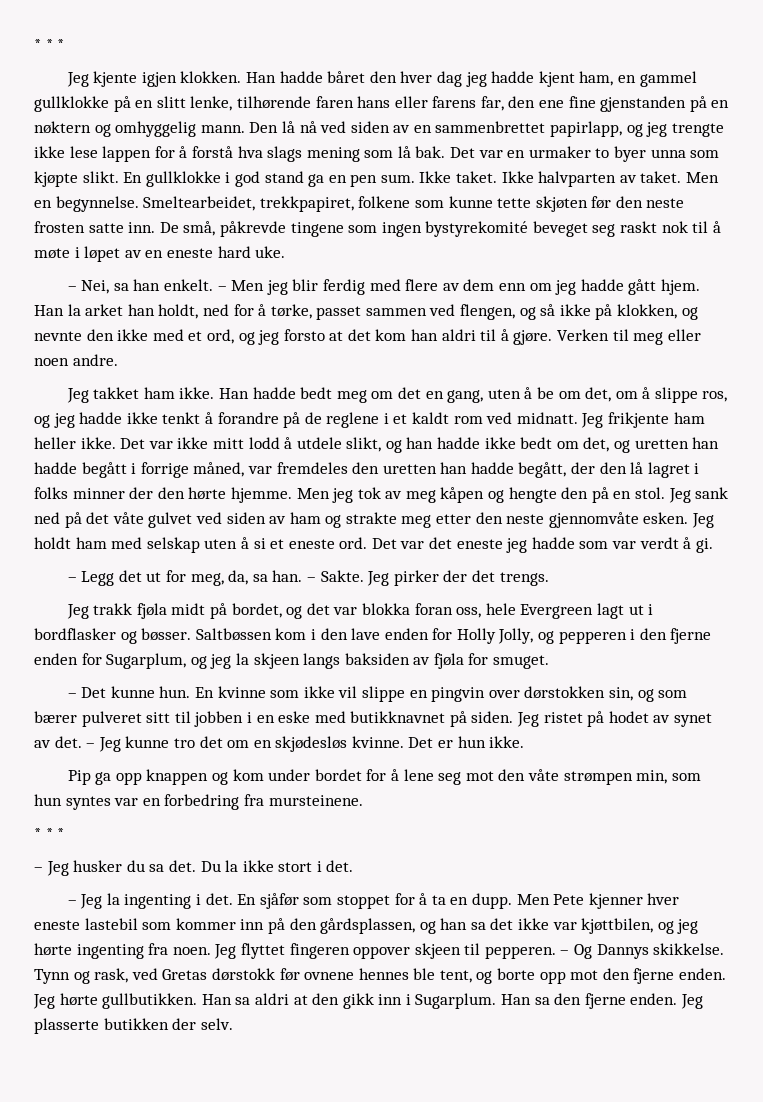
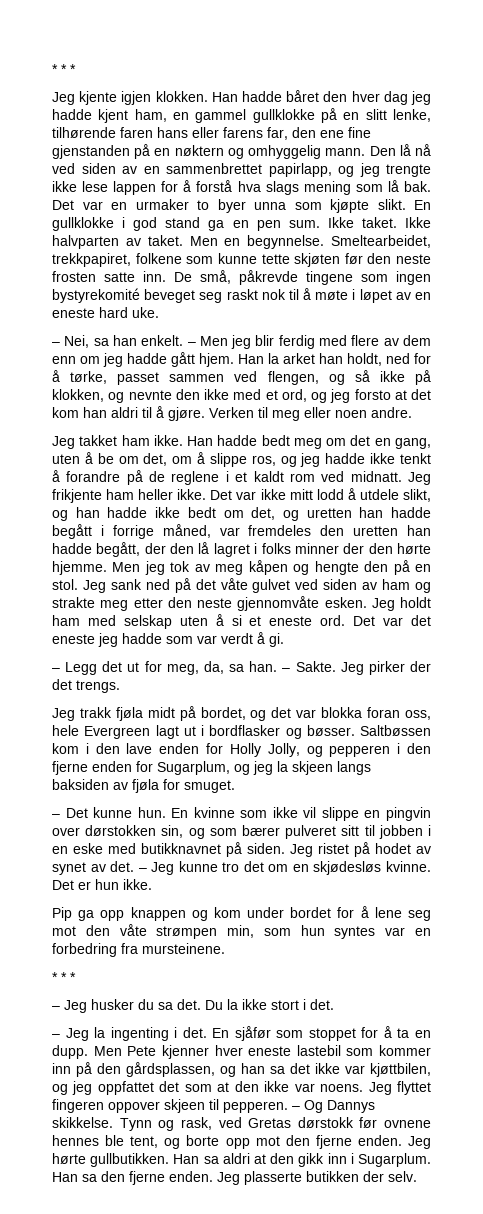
[34,943,211,959] hørte ingenting fra noen. -> [97,1081,364,1095] oppfattet det som at den ikke var noens.

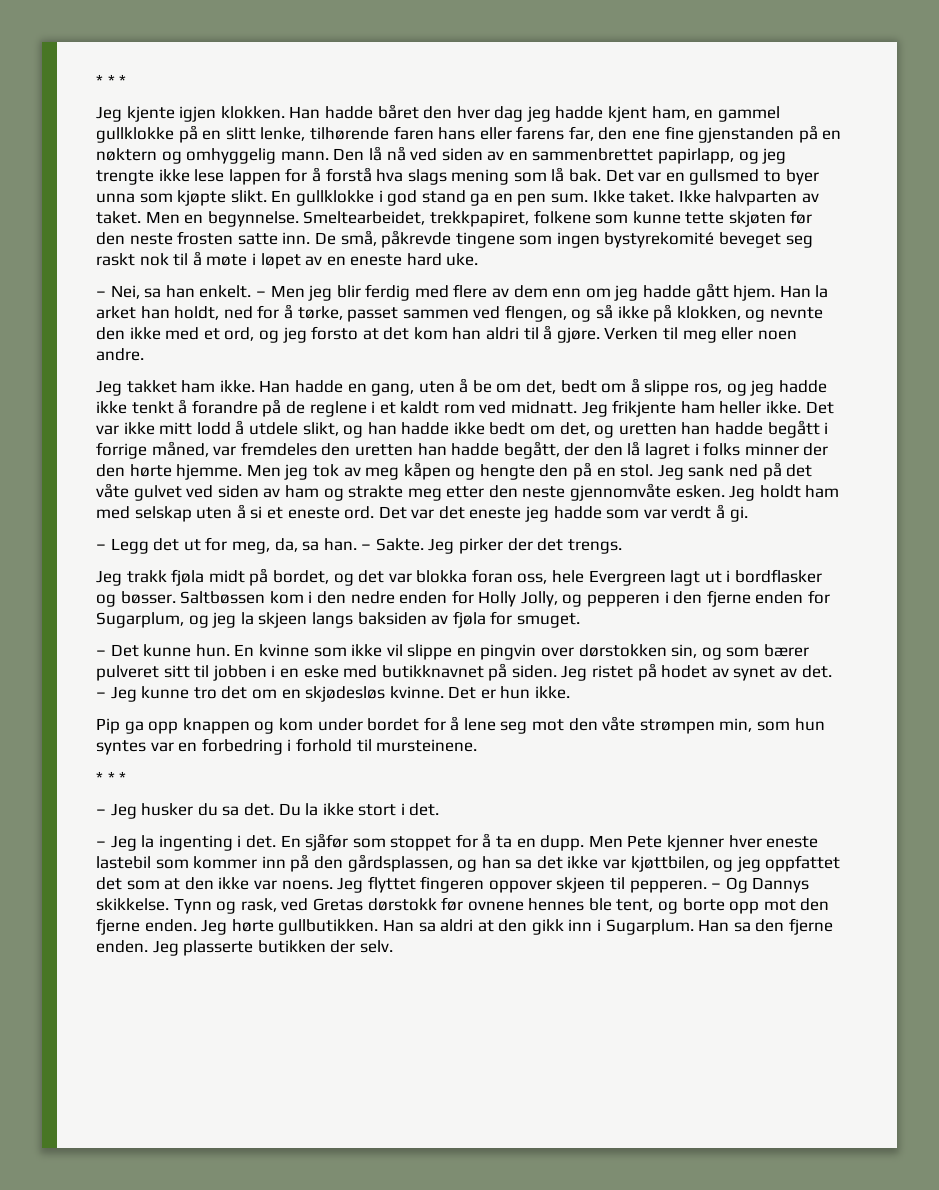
[135,199,189,210] urmaker -> [689,169,760,185] gullsmed
[261,435,371,449] bedt meg om det -> (343, 386) none
(168, 459) none -> [560,380,597,393] bedt
[126,743,153,754] lave -> [350,591,395,604] nedre
[121,943,138,954] fra -> [287,738,372,752] i forhold til

